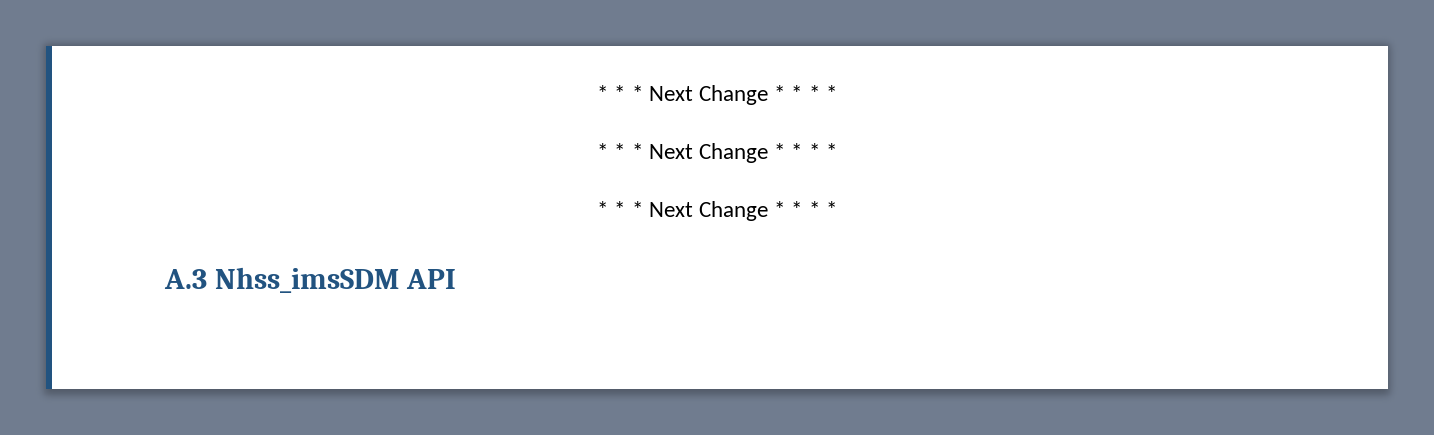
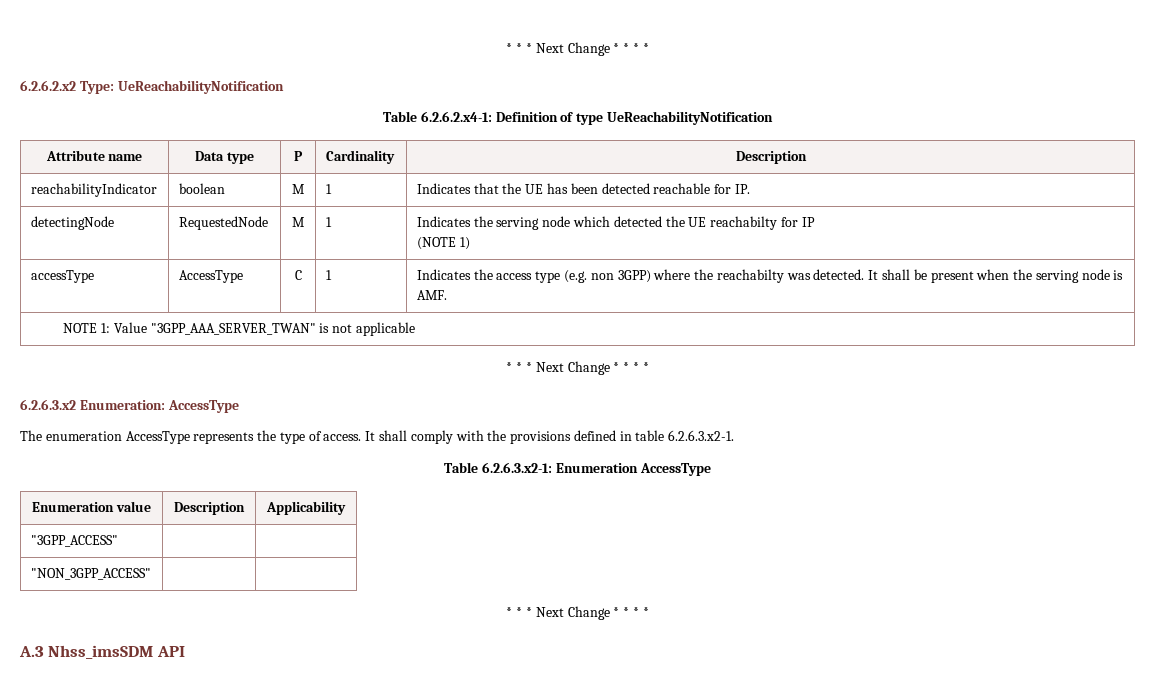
[597,85,837,105] [597,143,837,163] * * * Next Change * * * * // * * * Next Change * * * * -> [506,42,649,56] [20,80,284,94] [383,111,773,125] [45,150,143,161] [195,151,254,164] [294,151,303,161] [325,150,395,164] [735,151,807,164] [30,183,157,197] [178,183,225,194] [292,184,305,194] [325,184,332,194] [416,183,750,194] [30,216,114,230] [178,216,268,230] [292,217,305,227] [325,217,332,227] [416,216,815,230] [416,237,470,250] [30,270,94,283] [178,270,243,283] [294,270,302,280] [325,270,332,280] [416,269,1124,283] [416,290,447,300] [63,322,415,336] [506,361,649,375] [20,399,239,413] [20,430,735,444] [444,462,711,476] [32,501,151,512] [174,502,245,515] [266,501,346,515] [30,535,118,547] [30,568,151,580] * * * Next Change * * * * // 6.2.6.2.x2 Type: UeReachabilityNotification // Table 6.2.6.2.x4-1: Definition of type UeReachabilityNotification // Attribute name | Data type | P | Cardinality | Description // reachabilityIndicator | boolean | M | 1 | Indicates that the UE has been detected reachable for IP. // detectingNode | RequestedNode | M | 1 | Indicates the serving node which detected the UE reachabilty for IP // (NOTE 1) // accessType | AccessType | C | 1 | Indicates the access type (e.g. non 3GPP) where the reachabilty was detected. It shall be present when the serving node is AMF. // NOTE 1: Value "3GPP_AAA_SERVER_TWAN" is not applicable // * * * Next Change * * * * // 6.2.6.3.x2 Enumeration: AccessType // The enumeration AccessType represents the type of access. It shall comply with the provisions defined in table 6.2.6.3.x2-1. // Table 6.2.6.3.x2-1: Enumeration AccessType // Enumeration value | Description | Applicability // "3GPP_ACCESS" | | // "NON_3GPP_ACCESS" | |

